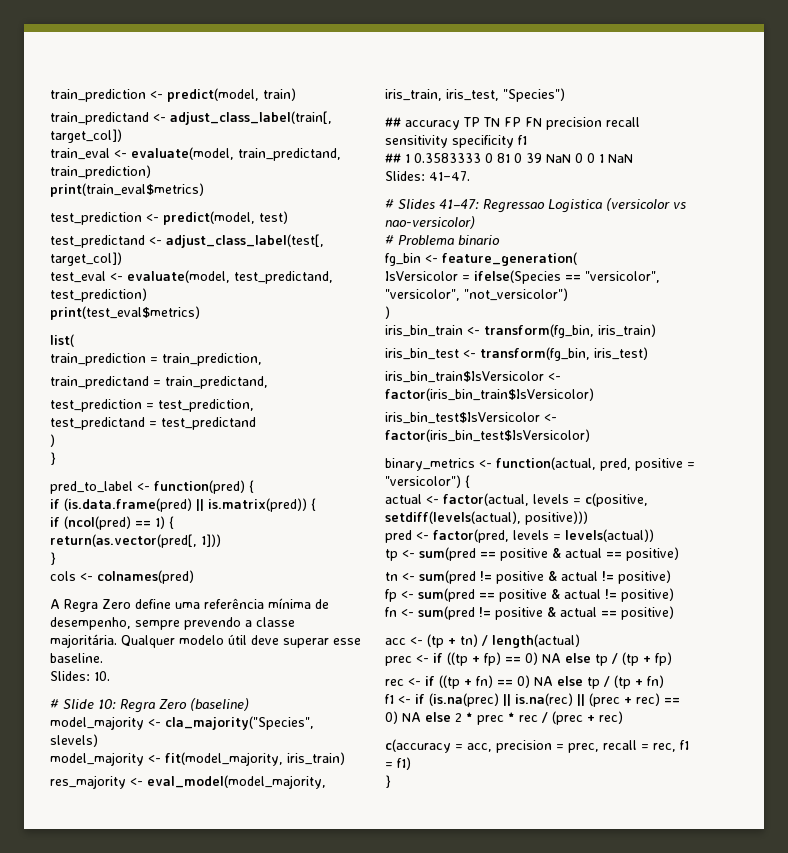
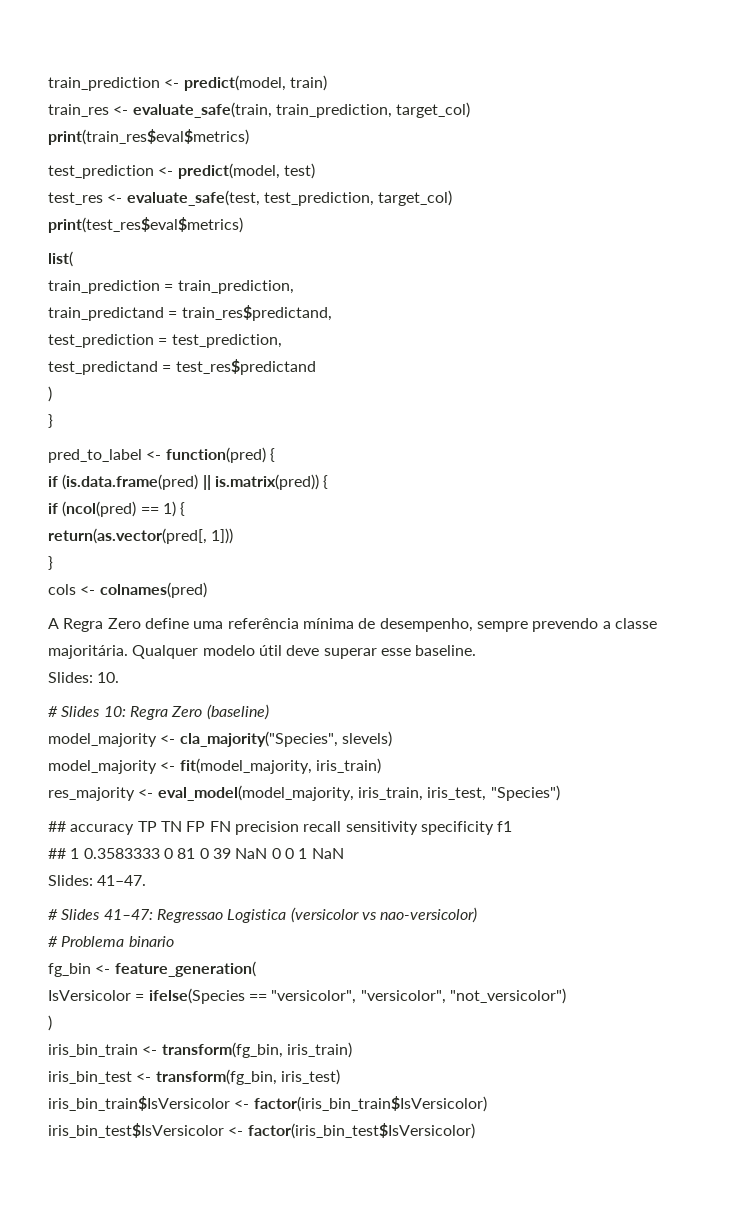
[50,111,332,125] [50,129,122,143] [50,147,341,161] [50,165,151,179] [50,183,204,197] [50,211,288,225] [50,234,324,248] [50,252,122,266] [50,270,333,284] [50,288,147,302] [50,306,200,320] train_predictand <- adjust_class_label(train[, target_col]) // train_eval <- evaluate(model, train_predictand, train_prediction) // print(train_eval$metrics) // test_prediction <- predict(model, test) // test_predictand <- adjust_class_label(test[, target_col]) // test_eval <- evaluate(model, test_predictand, test_prediction) // print(test_eval$metrics) -> [48,102,471,118] [48,129,249,145] [48,163,315,179] [48,190,453,206] [48,217,243,233] train_res <- evaluate_safe(train, train_prediction, target_col) // print(train_res$eval$metrics) // test_prediction <- predict(model, test) // test_res <- evaluate_safe(test, test_prediction, target_col) // print(test_res$eval$metrics)
[165,376,268,389] train_predictand, -> [181,305,332,321] train_res$predictand,
[161,417,256,430] test_predictand -> [175,359,316,375] test_res$predictand
[63,699,94,709] Slide -> [61,706,101,717] Slides
[385,457,695,471] [385,475,470,488] [385,493,648,507] [385,511,588,525] [385,529,654,543] [385,547,679,561] [385,570,671,584] [385,588,674,602] [385,606,674,620] [385,634,580,648] [385,652,672,666] [385,675,664,689] [385,693,680,707] [385,711,623,725] [385,739,689,753] [385,757,411,770] [385,775,391,788] // binary_metrics <- function(actual, pred, positive = "versicolor") { // actual <- factor(actual, levels = c(positive, setdiff(levels(actual), positive))) // pred <- factor(pred, levels = levels(actual)) // tp <- sum(pred == positive & actual == positive) // tn <- sum(pred != positive & actual != positive) // fp <- sum(pred == positive & actual != positive) // fn <- sum(pred != positive & actual == positive) // acc <- (tp + tn) / length(actual) // prec <- if ((tp + fp) == 0) NA else tp / (tp + fp) // rec <- if ((tp + fn) == 0) NA else tp / (tp + fn) // f1 <- if (is.na(prec) || is.na(rec) || (prec + rec) == 0) NA else 2 * prec * rec / (prec + rec) // c(accuracy = acc, precision = prec, recall = rec, f1 = f1) // } -> (475, 1131) none

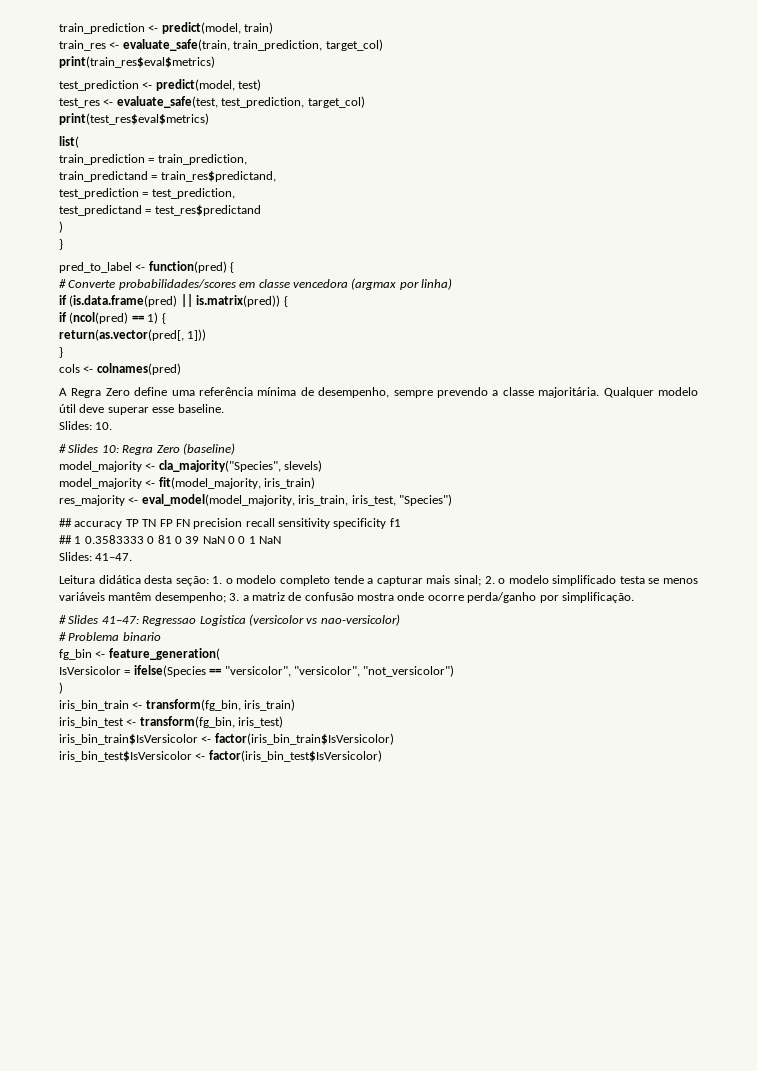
(275, 455) none -> [59,278,452,290] // # Converte probabilidades/scores em classe vencedora (argmax por linha)
(147, 880) none -> [59,575,698,586] [59,592,634,603] // Leitura didática desta seção: 1. o modelo completo tende a capturar mais sinal; 2. o modelo simplificado testa se menos variáveis mantêm desempenho; 3. a matriz de confusão mostra onde ocorre perda/ganho por simplificação.

